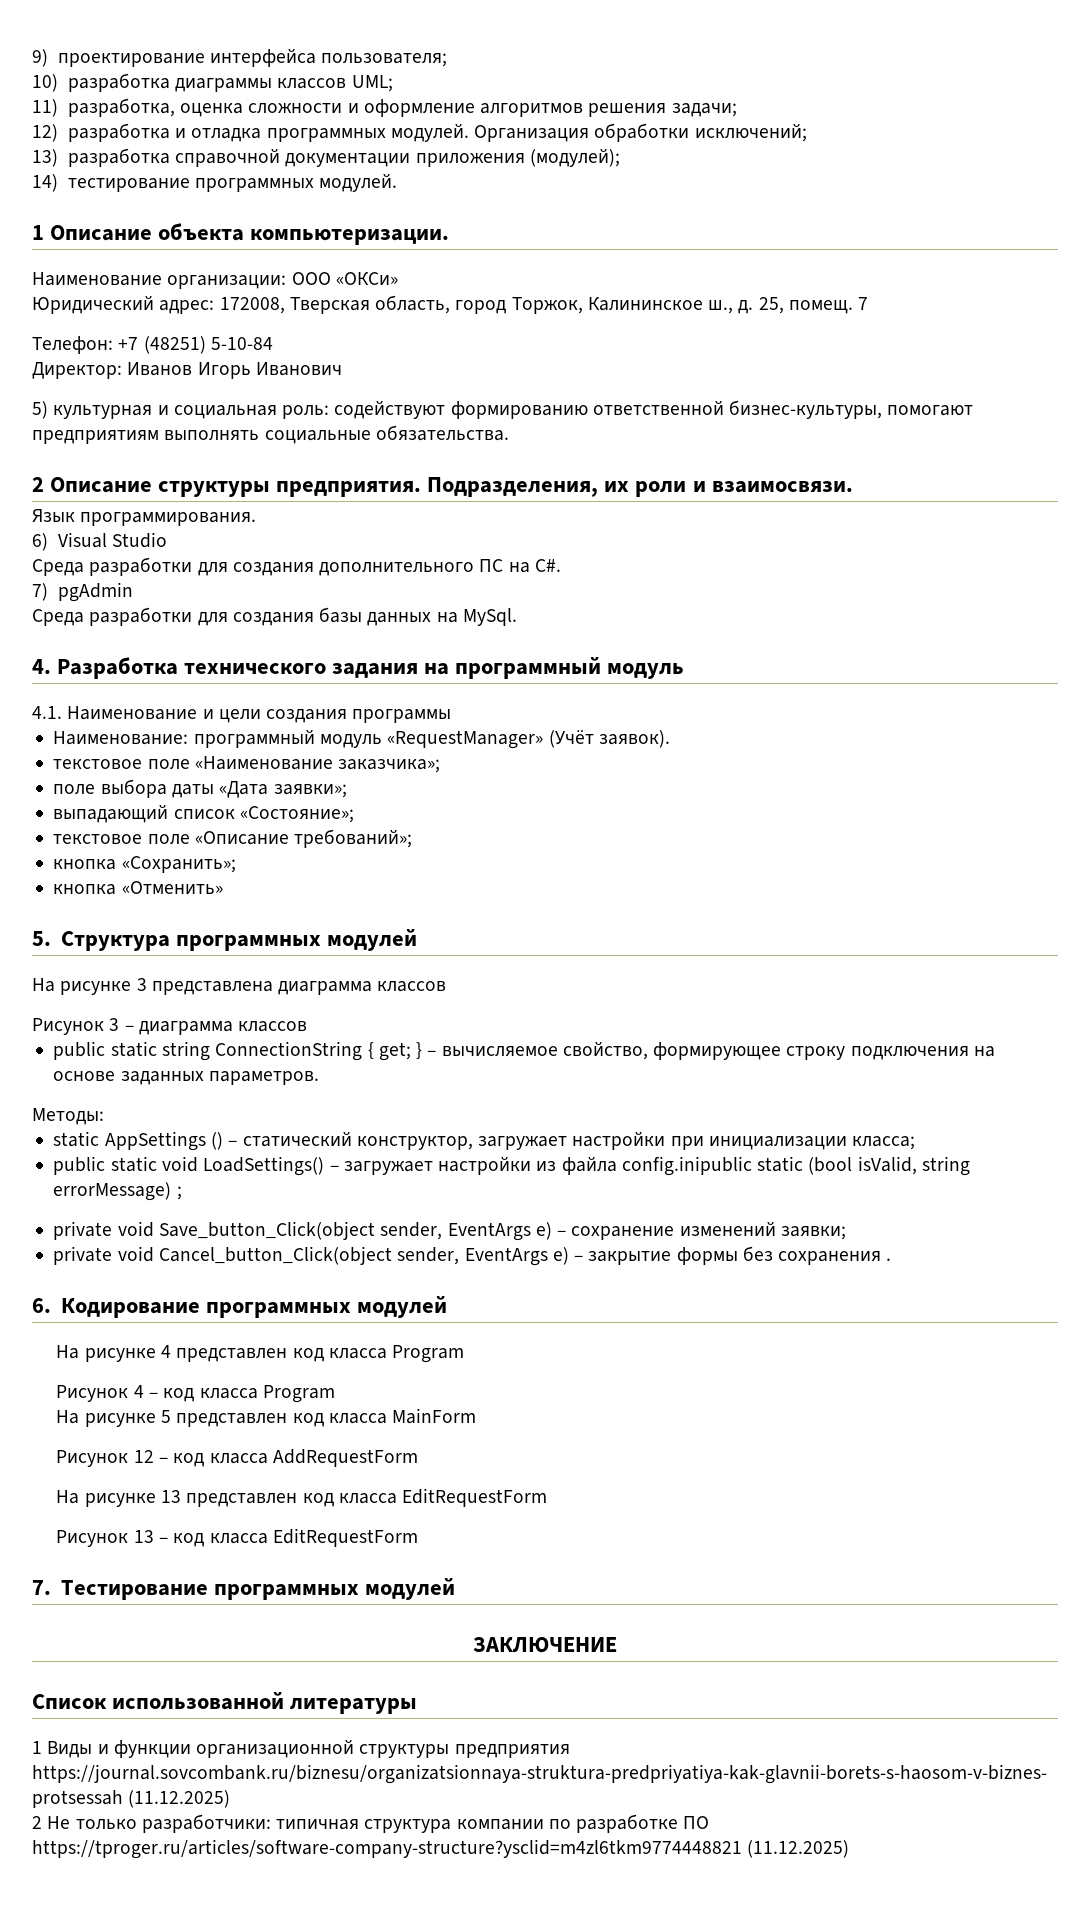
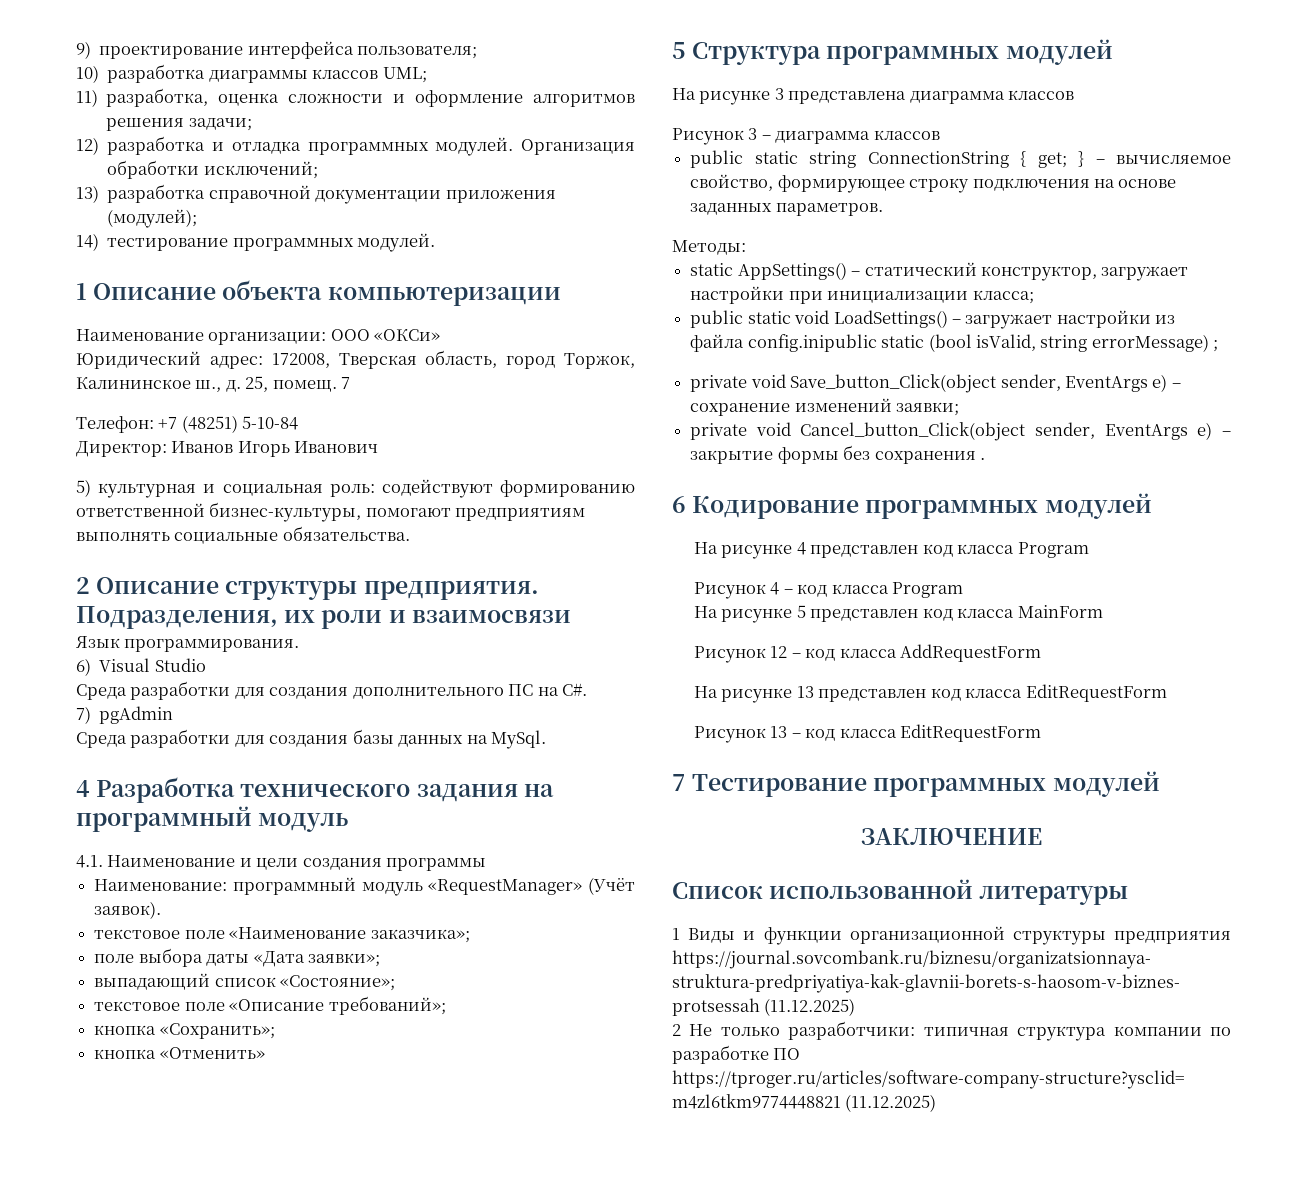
[250,229,450,245] компьютеризации. -> [327,287,561,306] компьютеризации
[711,481,853,493] взаимосвязи. -> [411,610,571,623] взаимосвязи
[32,659,51,674] 4. -> [76,780,90,797] 4
[32,931,51,946] 5. -> [672,42,686,59] 5
[104,1131,223,1151] AppSettings () -> [737,262,847,280] AppSettings()
[32,1298,51,1313] 6. -> [672,496,686,513] 6
[32,1580,51,1595] 7. -> [672,774,686,791] 7

